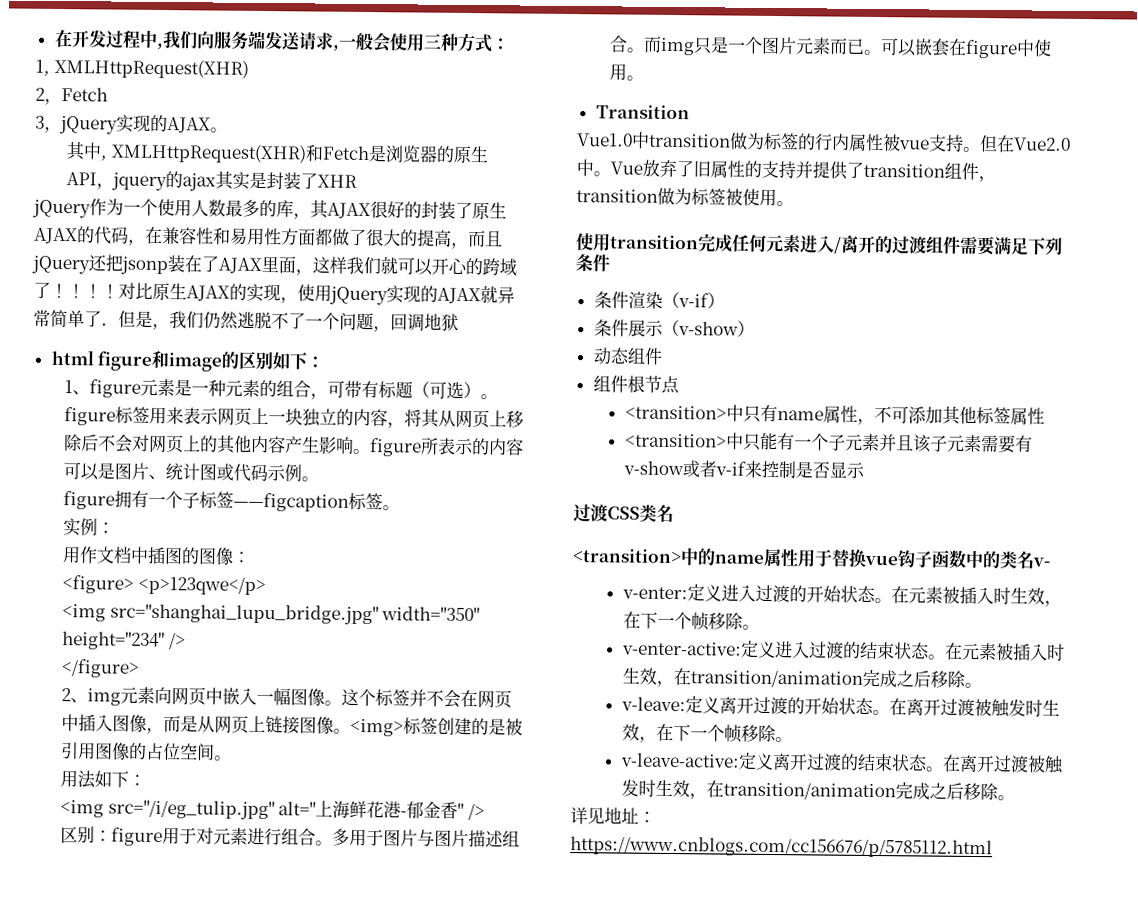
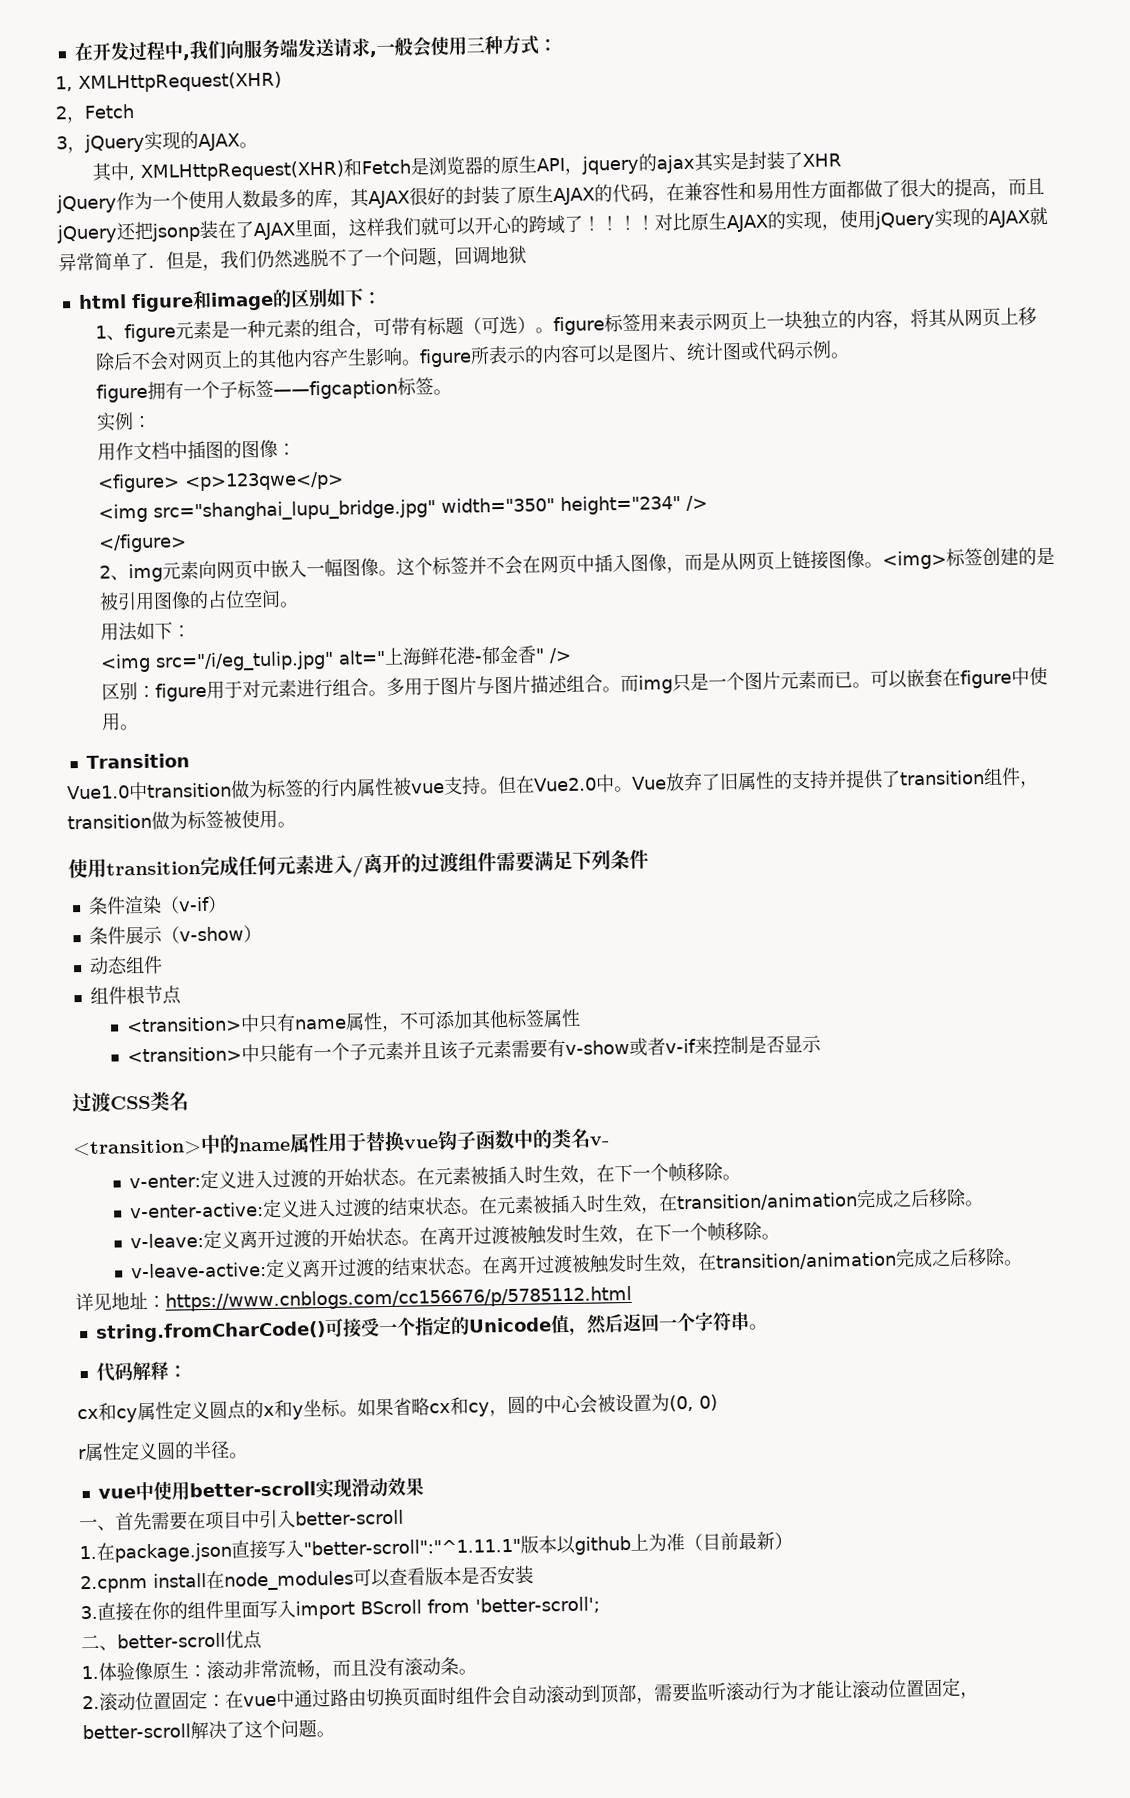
(993, 847) none -> [94,1311,768,1343] [95,1361,187,1382] [77,1393,718,1423] [78,1440,248,1462] [97,1477,424,1501] [79,1509,404,1531] [79,1531,793,1563] [80,1564,534,1594] [80,1596,600,1622] [81,1630,263,1651] [81,1656,477,1681] [82,1677,979,1711] [82,1719,335,1740] // string.fromCharCode()可接受一个指定的Unicode值，然后返回一个字符串。 // 代码解释： // cx和cy属性定义圆点的x和y坐标。如果省略cx和cy，圆的中心会被设置为(0, 0) // r属性定义圆的半径。 // vue中使用better-scroll实现滑动效果 // 一、首先需要在项目中引入better-scroll // 1.在package.json直接写入"better-scroll":"^1.11.1"版本以github上为准（目前最新） // 2.cpnm install在node_modules可以查看版本是否安装 // 3.直接在你的组件里面写入import BScroll from 'better-scroll'; // 二、better-scroll优点 // 1.体验像原生：滚动非常流畅，而且没有滚动条。 // 2.滚动位置固定：在vue中通过路由切换页面时组件会自动滚动到顶部，需要监听滚动行为才能让滚动位置固定，better-scroll解决了这个问题。

